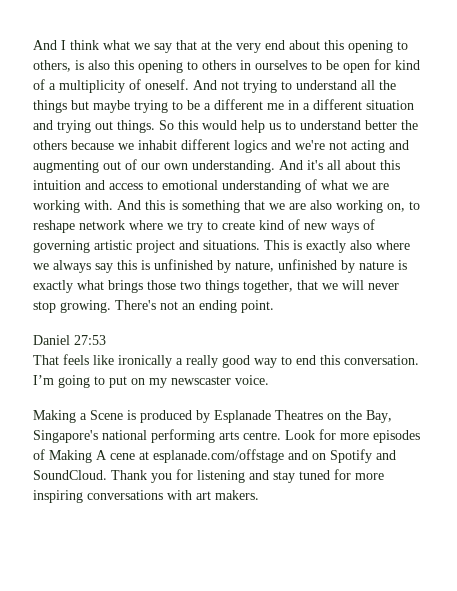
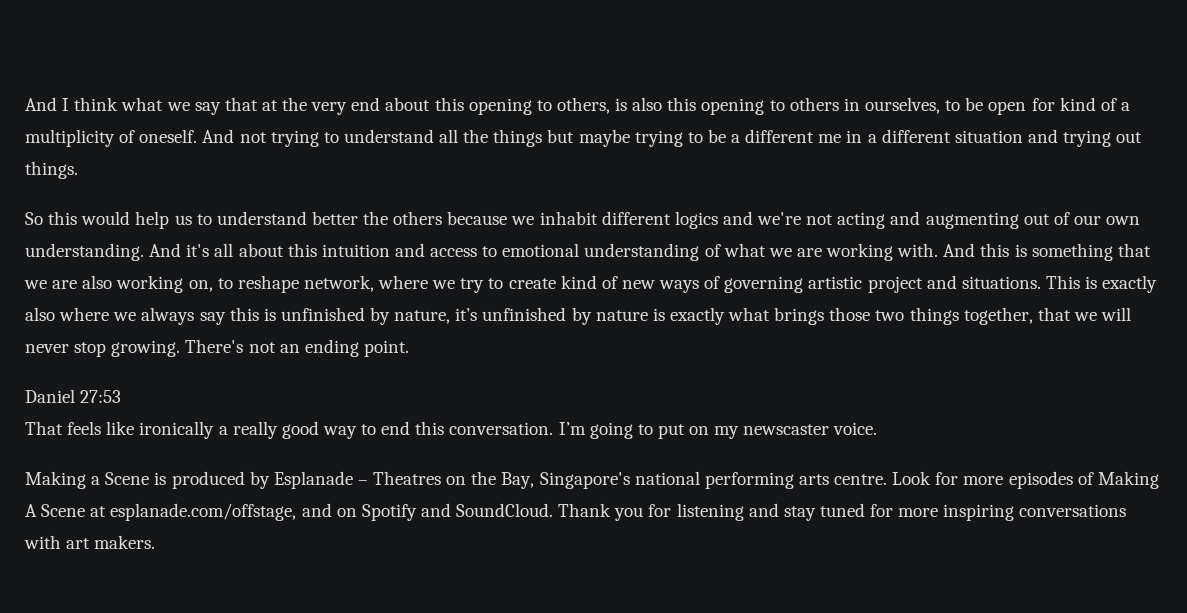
[255,60,307,70] ourselves -> [864,97,940,114] ourselves,
(155, 126) none -> (78, 170) //
[79,220,125,230] network -> [303,275,374,292] network,
(274, 266) none -> [455,308,478,321] it’s
(271, 416) none -> [357,480,368,485] –
[110,449,284,463] cene at esplanade.com/offstage -> [41,503,297,521] Scene at esplanade.com/offstage,

